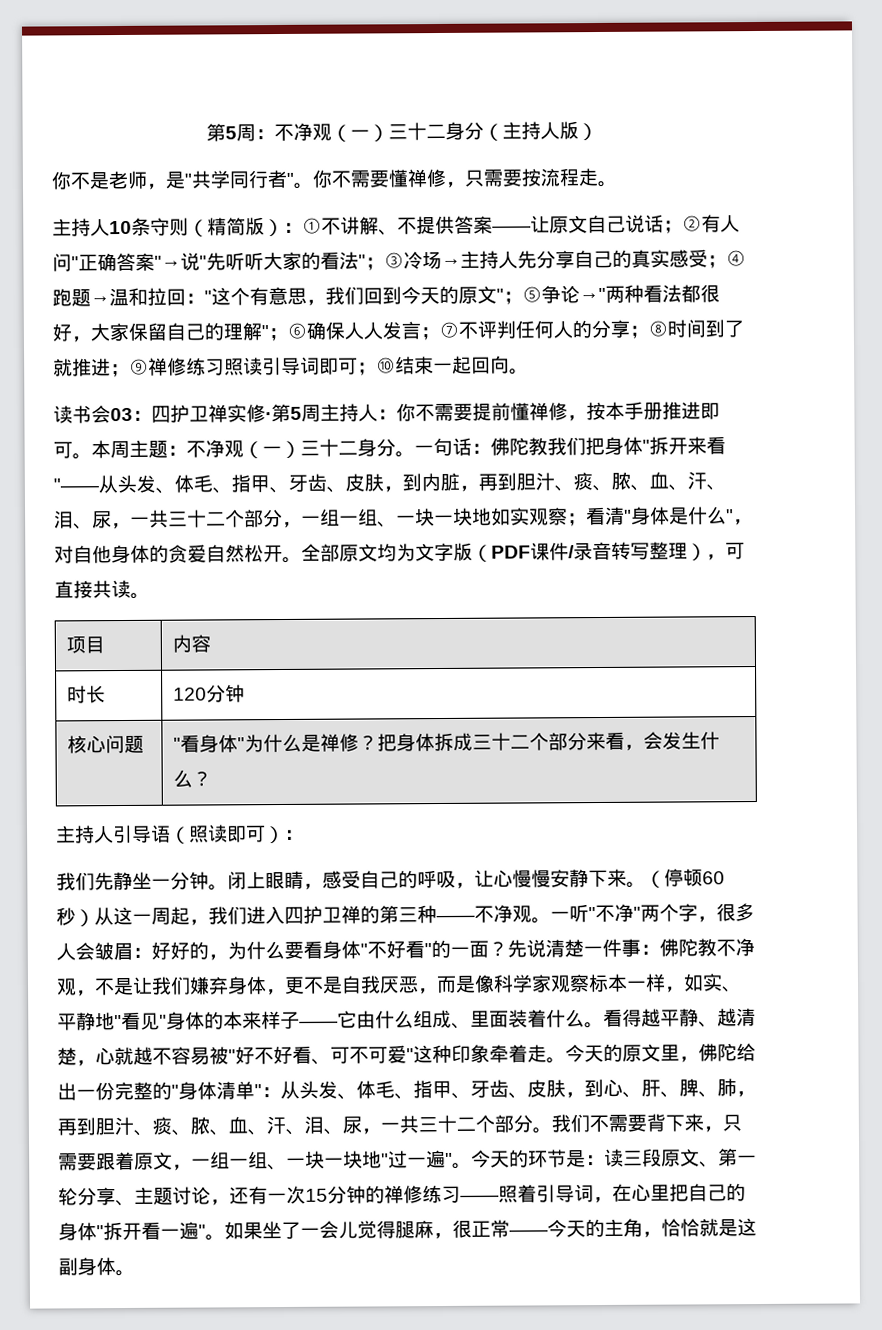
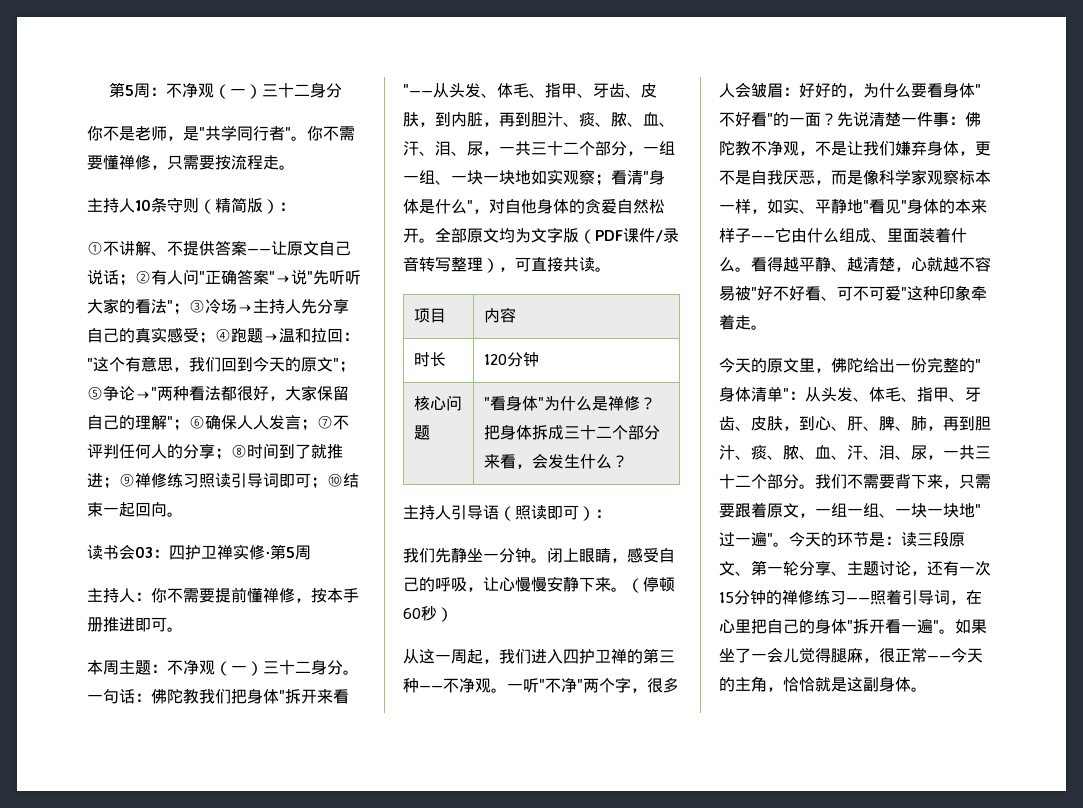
[483,121,598,141] （主持人版） -> (342, 90) none
(303, 227) none -> (295, 206) //
(321, 413) none -> (311, 552) //
(92, 456) none -> (183, 629) //
(95, 918) none -> (453, 614) //
(566, 1060) none -> (767, 327) //

